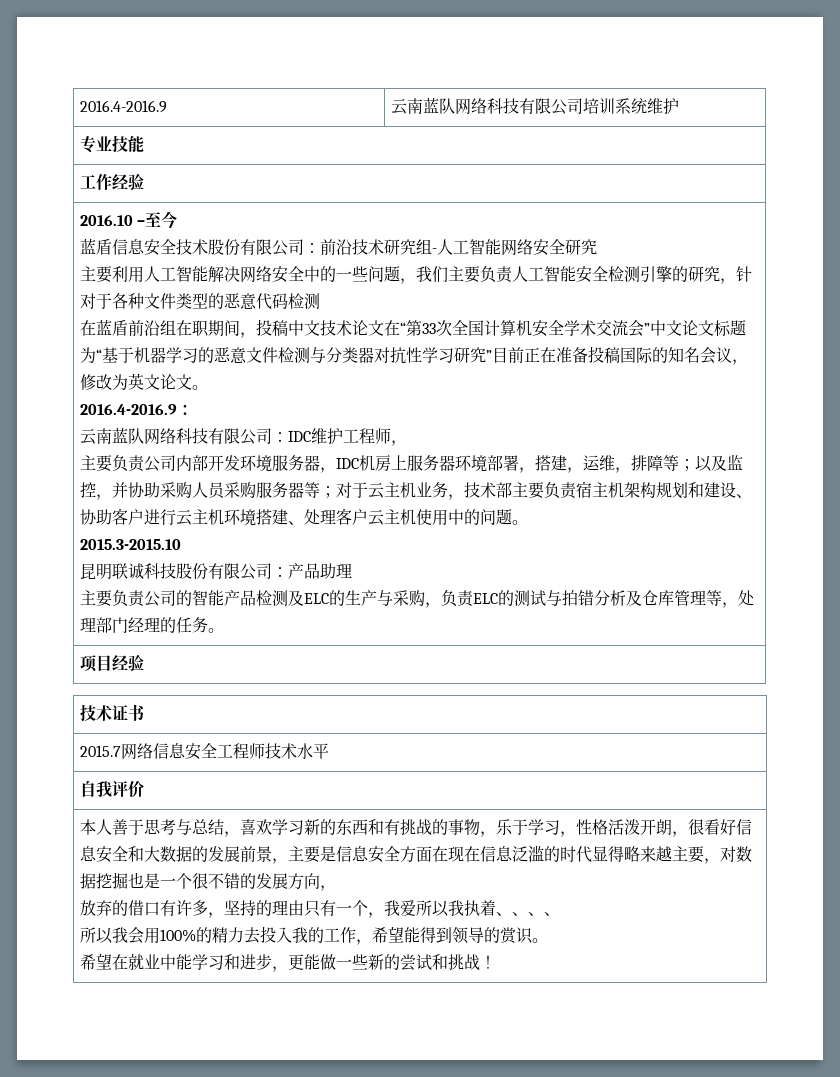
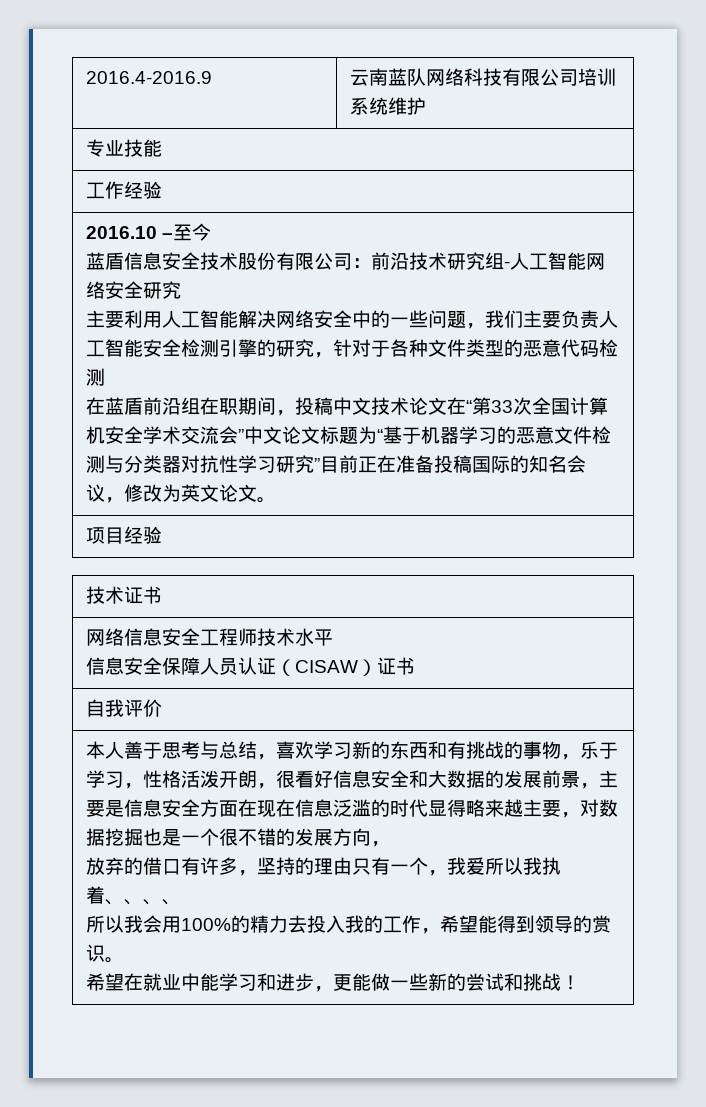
[79,404,193,415] [79,427,407,446] [79,454,743,473] [79,481,752,500] [79,508,528,526] [79,539,181,550] [79,563,352,580] [79,590,754,608] [79,617,224,633] // 2016.4-2016.9： // 云南蓝队网络科技有限公司：IDC维护工程师， // 主要负责公司内部开发环境服务器，IDC机房上服务器环境部署，搭建，运维，排障等；以及监控，并协助采购人员采购服务器等；对于云主机业务，技术部主要负责宿主机架构规划和建设、协助客户进行云主机环境搭建、处理客户云主机使用中的问题。 // 2015.3-2015.10 // 昆明联诚科技股份有限公司：产品助理 // 主要负责公司的智能产品检测及ELC的生产与采购，负责ELC的测试与拍错分析及仓库管理等，处理部门经理的任务。 -> (276, 500) none
[79,745,121,757] 2015.7 -> (162, 595) none
(329, 751) none -> [85,657,415,676] // 信息安全保障人员认证（CISAW）证书

